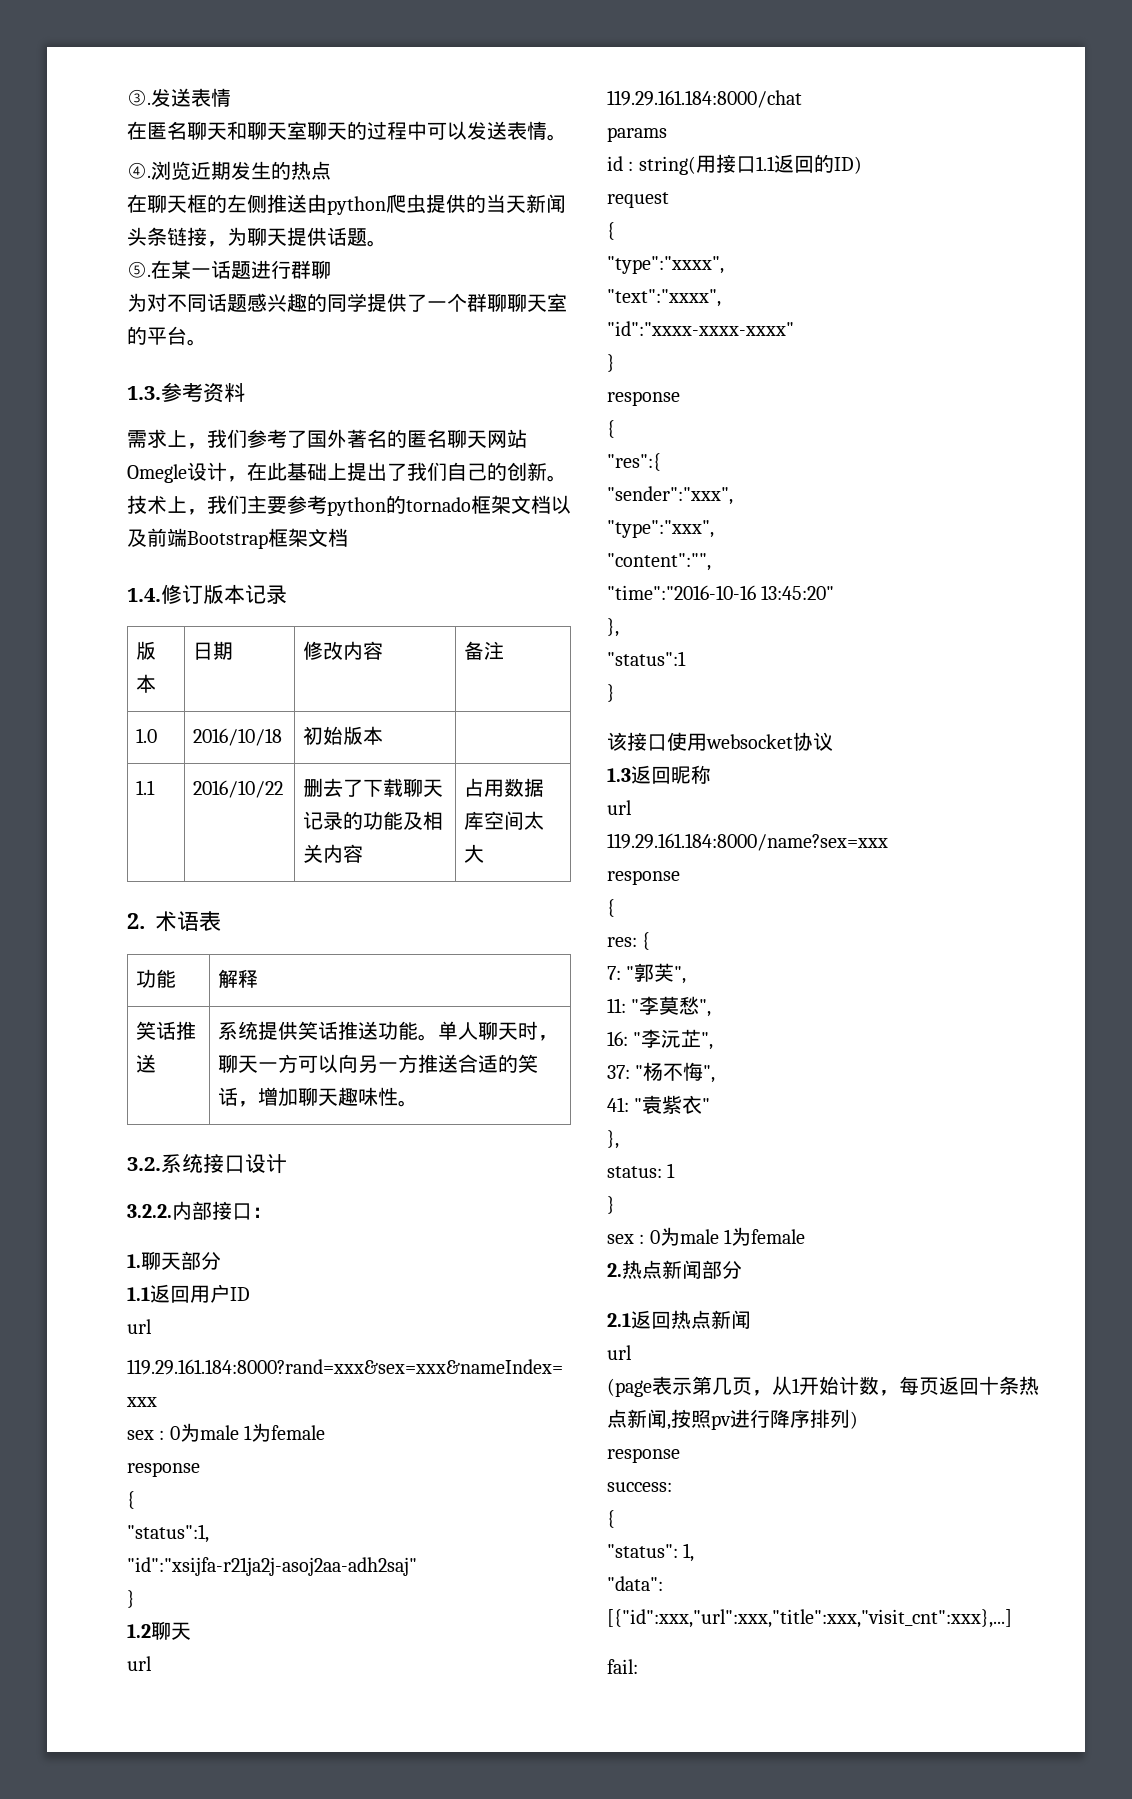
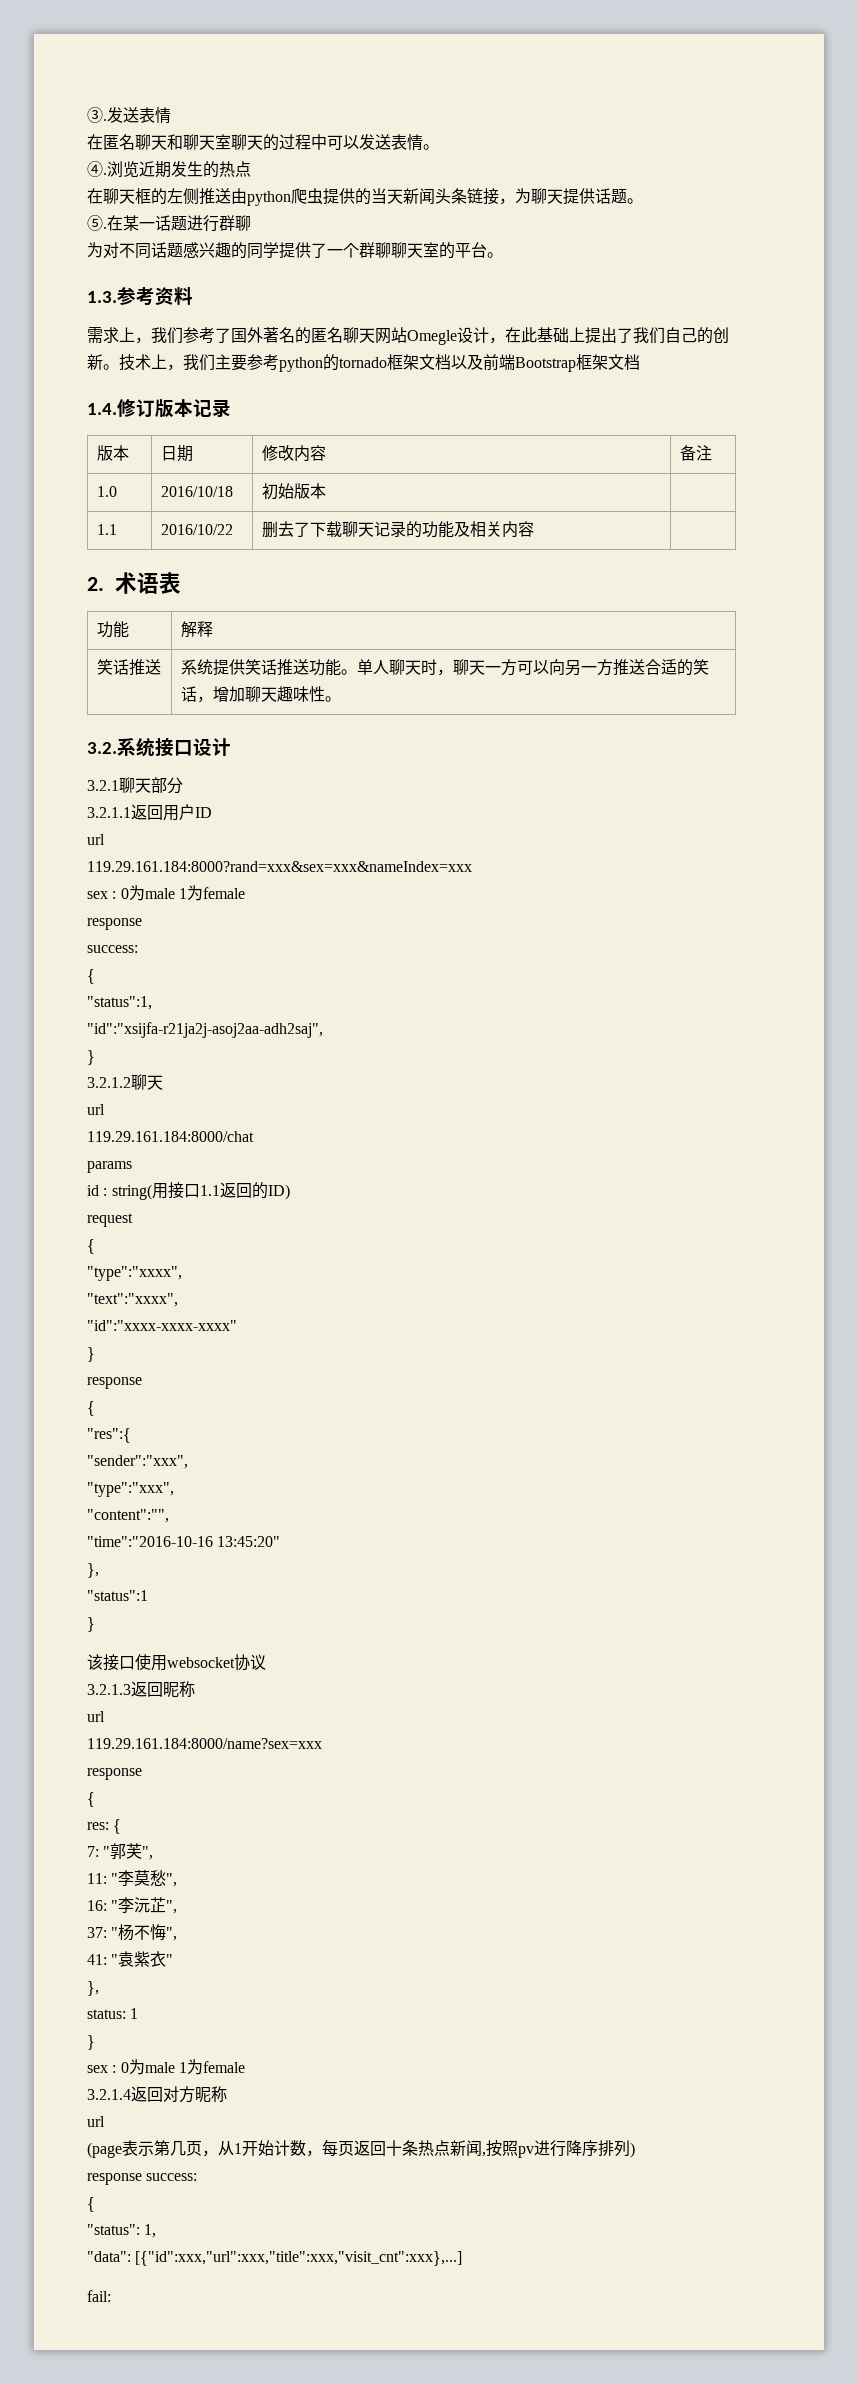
[464,778,545,797] [464,811,545,830] [464,844,485,863] 占用数据库空间太大 -> (535, 529) none
[127,1201,272,1220] [127,1254,141,1268] 3.2.2.内部接口： // 1. -> [87,780,119,791] 3.2.1
[127,1287,150,1301] 1.1 -> [87,807,131,818] 3.2.1.1
(200, 1469) none -> [87,945,138,953] // success:
[127,1557,417,1576] [127,1590,135,1608] [127,1624,151,1638] "id":"xsijfa-r21ja2j-asoj2aa-adh2saj" // } // 1.2 -> [87,1022,323,1038] [87,1050,95,1065] [87,1077,131,1088] "id":"xsijfa-r21ja2j-asoj2aa-adh2saj", // } // 3.2.1.2
[607,768,631,782] 1.3 -> [87,1684,131,1695] 3.2.1.3
[607,1260,742,1279] [607,1310,751,1329] 2.热点新闻部分 // 2.1返回热点新闻 -> [87,2086,227,2103] 3.2.1.4返回对方昵称
(680, 1455) // -> (142, 2179) none

